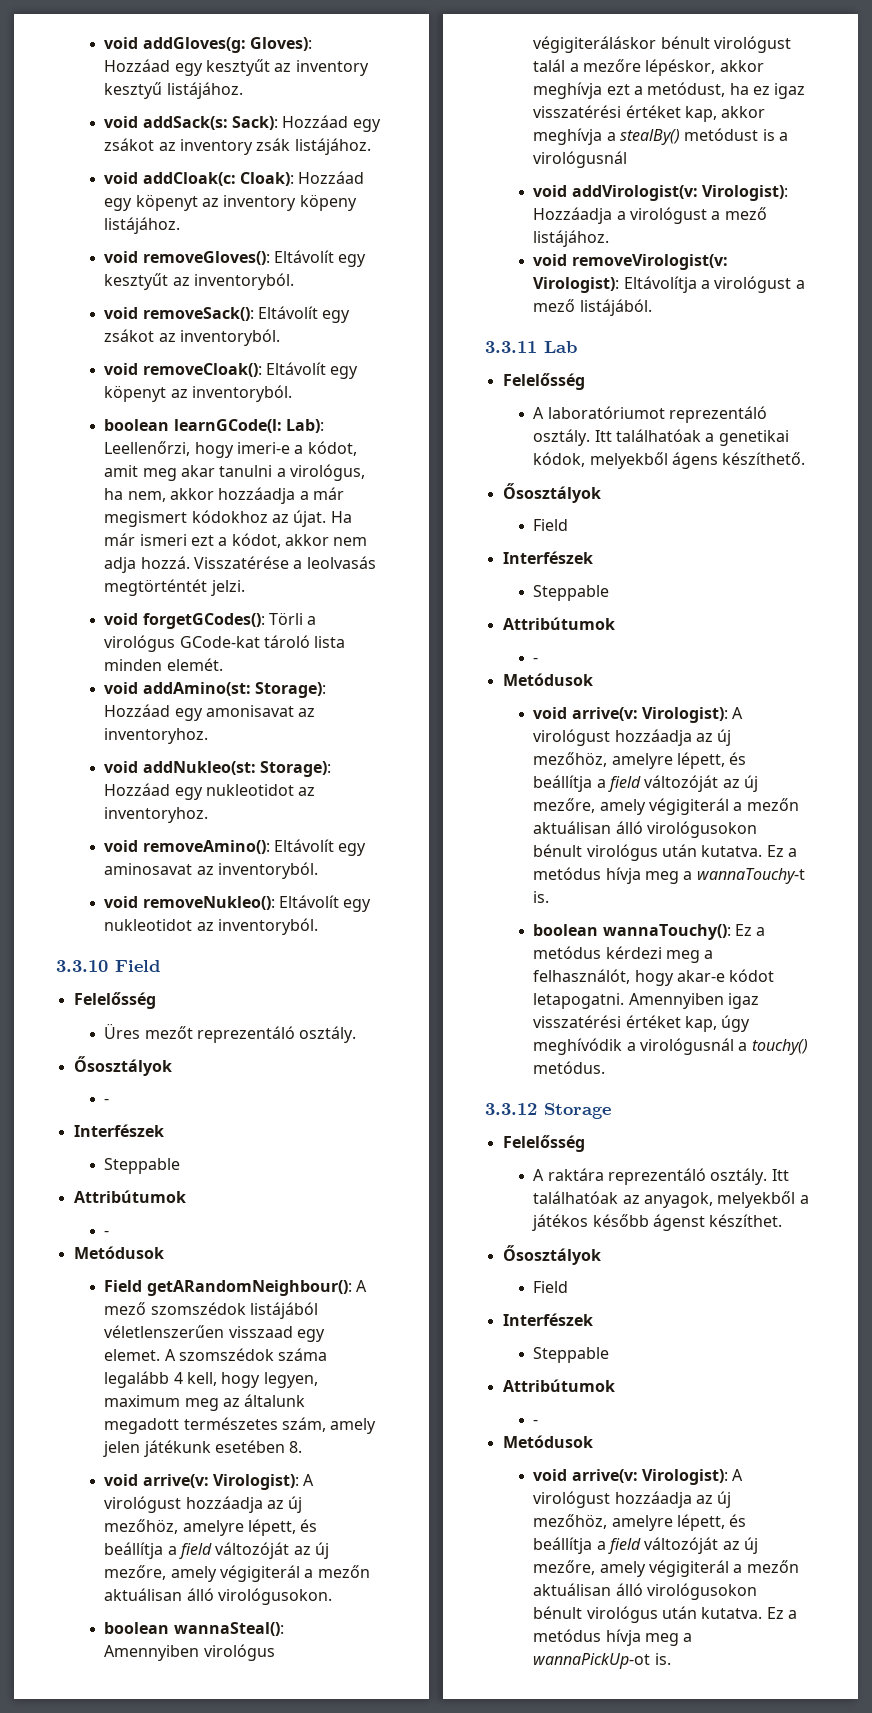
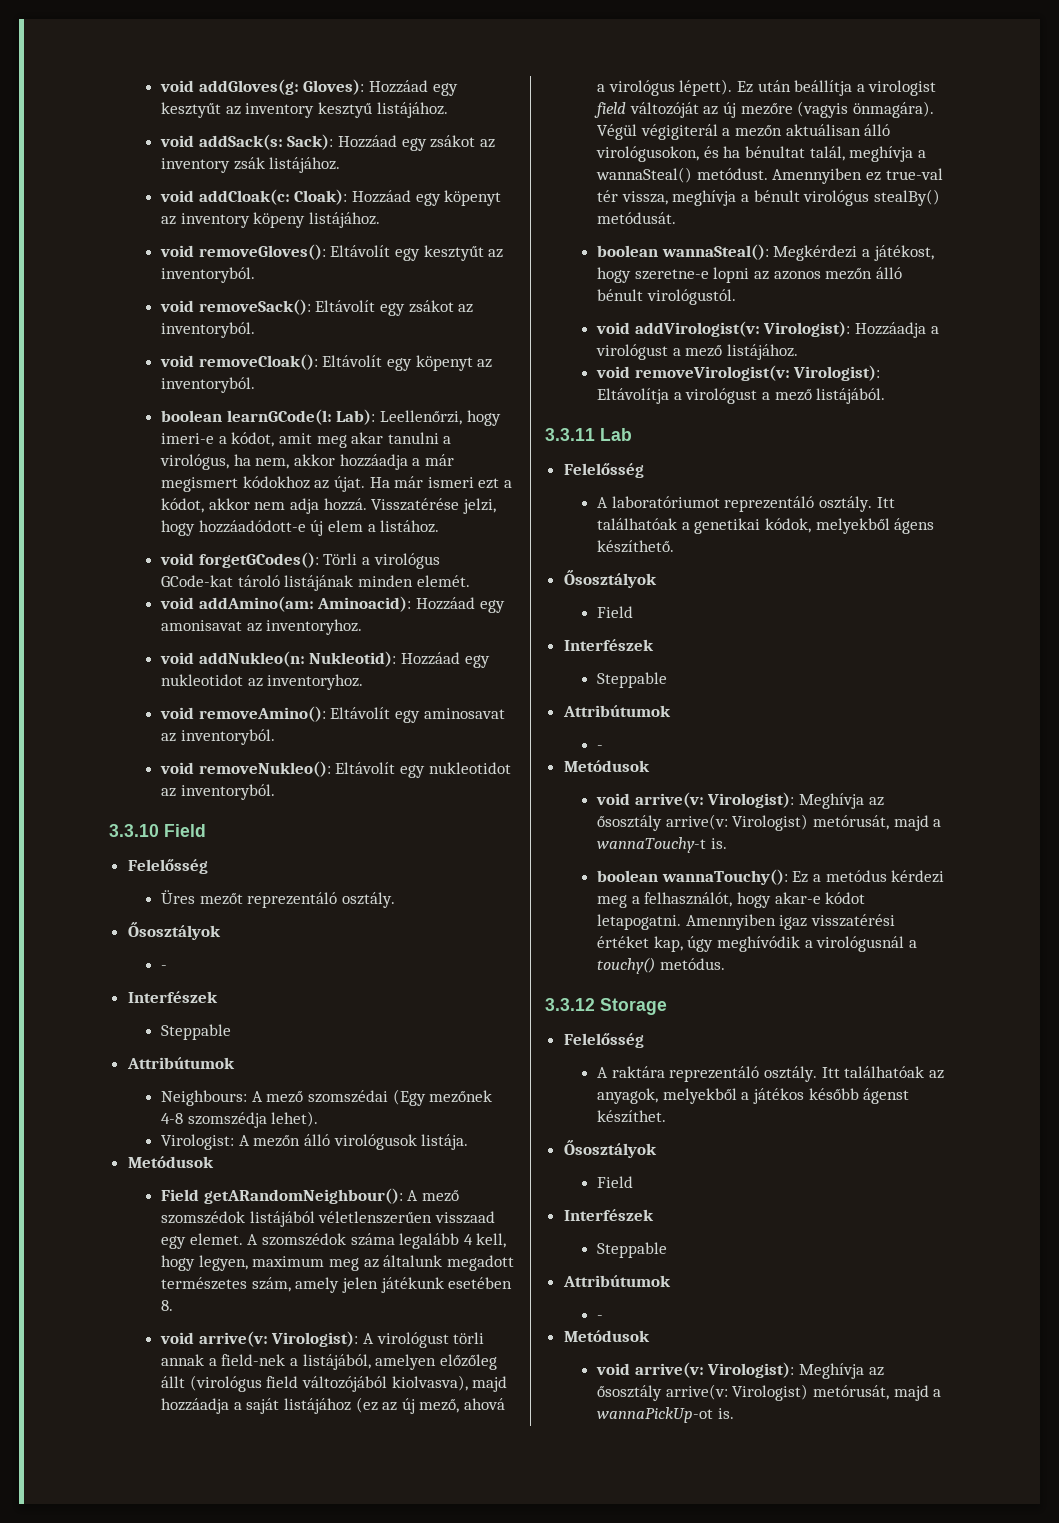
[293,556,376,569] [104,579,245,596] a leolvasás megtörténtét jelzi. -> [462,498,496,514] [161,520,440,536] jelzi, hogy hozzáadódott-e új elem a listához.
[314,636,346,648] lista -> [284,575,354,591] listájának
[142,682,326,698] addAmino(st: Storage): -> [198,596,412,612] addAmino(am: Aminoacid):
[142,761,331,777] addNukleo(st: Storage): -> [198,651,397,667] addNukleo(n: Nukleotid):
[104,1230,110,1236] - -> [161,1089,493,1106] [161,1111,319,1128] [161,1134,469,1150] Neighbours: A mező szomszédai (Egy mezőnek 4-8 szomszédja lehet). // Virologist: A mezőn álló virológusok listája.
[185,1496,303,1513] [104,1519,318,1536] [104,1542,329,1559] [104,1565,370,1582] [104,1588,332,1605] [104,1622,284,1636] [104,1644,275,1661] [533,36,791,53] [533,59,764,76] [533,82,806,99] [533,105,766,122] [533,128,788,145] [533,151,628,168] hozzáadja az új mezőhöz, amelyre lépett, és beállítja a field változóját az új mezőre, amely végigiterál a mezőn aktuálisan álló virológusokon. // boolean wannaSteal(): Amennyiben virológus végigiteráláskor bénult virológust talál a mezőre lépéskor, akkor meghívja ezt a metódust, ha ez igaz visszatérési értéket kap, akkor meghívja a stealBy() metódust is a virológusnál -> [453,1332,485,1344] [161,1354,497,1370] [161,1375,508,1392] [161,1397,506,1414] [597,79,937,96] [594,101,934,118] [597,124,891,140] [596,146,926,162] [596,167,943,184] [597,189,940,206] [597,212,677,224] [597,244,934,261] [597,267,902,283] [597,289,736,305] törli annak a field-nek a listájából, amelyen előzőleg állt (virológus field változójából kiolvasva), majd hozzáadja a saját listájához (ez az új mező, ahová a virológus lépett). Ez után beállítja a virologist field változóját az új mezőre (vagyis önmagára). Végül végigiterál a mezőn aktuálisan álló virológusokon, és ha bénultat talál, meghívja a wannaSteal() metódust. Amennyiben ez true-val tér vissza, meghívja a bénult virológus stealBy() metódusát. // boolean wannaSteal(): Megkérdezi a játékost, hogy szeretne-e lopni az azonos mezőn álló bénult virológustól.
[732,707,744,719] [533,729,732,746] [533,752,747,769] [533,775,758,792] [533,798,799,815] [533,821,757,838] [533,844,797,861] [533,867,679,884] A virológust hozzáadja az új mezőhöz, amelyre lépett, és beállítja a field változóját az új mezőre, amely végigiterál a mezőn aktuálisan álló virológusokon bénult virológus után kutatva. Ez a metódus hívja meg -> [799,793,884,809] [597,814,929,831] Meghívja az ősosztály arrive(v: Virologist) metórusát, majd
[732,1469,744,1481] [533,1491,732,1508] [533,1514,747,1531] [533,1537,758,1554] [533,1560,799,1577] [533,1583,757,1600] [533,1606,797,1623] [533,1629,679,1646] A virológust hozzáadja az új mezőhöz, amelyre lépett, és beállítja a field változóját az új mezőre, amely végigiterál a mezőn aktuálisan álló virológusokon bénult virológus után kutatva. Ez a metódus hívja meg -> [799,1363,884,1379] [597,1384,929,1401] Meghívja az ősosztály arrive(v: Virologist) metórusát, majd

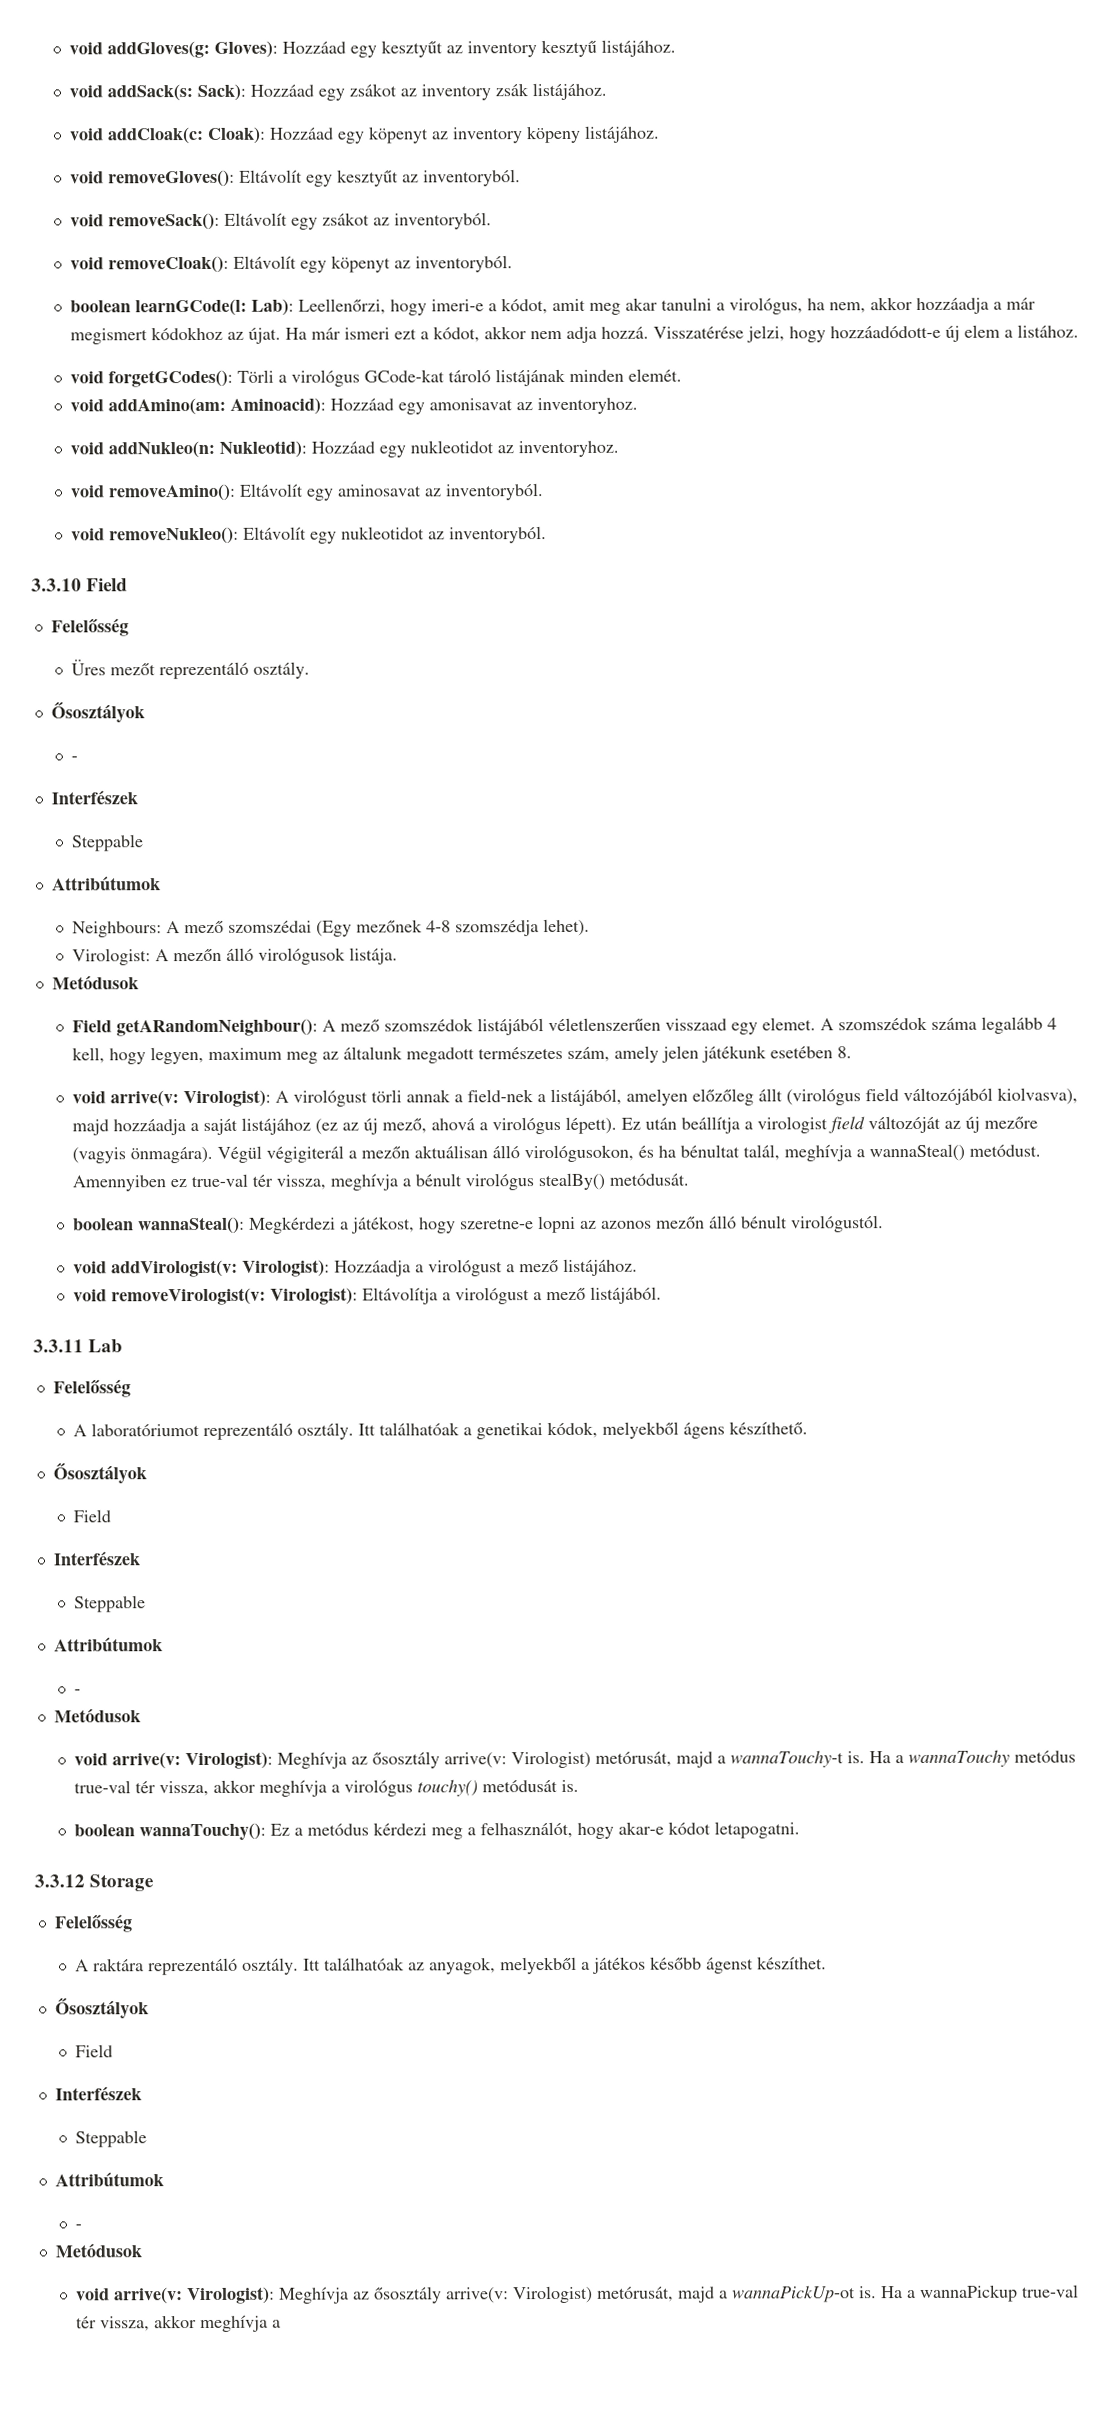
(727, 843) none -> [869,1749,1077,1768] [74,1779,580,1797] Ha a wannaTouchy metódus true-val tér vissza, akkor meghívja a virológus touchy() metódusát is.
[685,914,896,930] [597,936,917,952] [597,957,725,974] Amennyiben igaz visszatérési értéket kap, úgy meghívódik a virológusnál a touchy() metódus. -> (801, 1830) none
(734, 1413) none -> [881,2284,1080,2302] [76,2314,282,2333] Ha a wannaPickup true-val tér vissza, akkor meghívja a

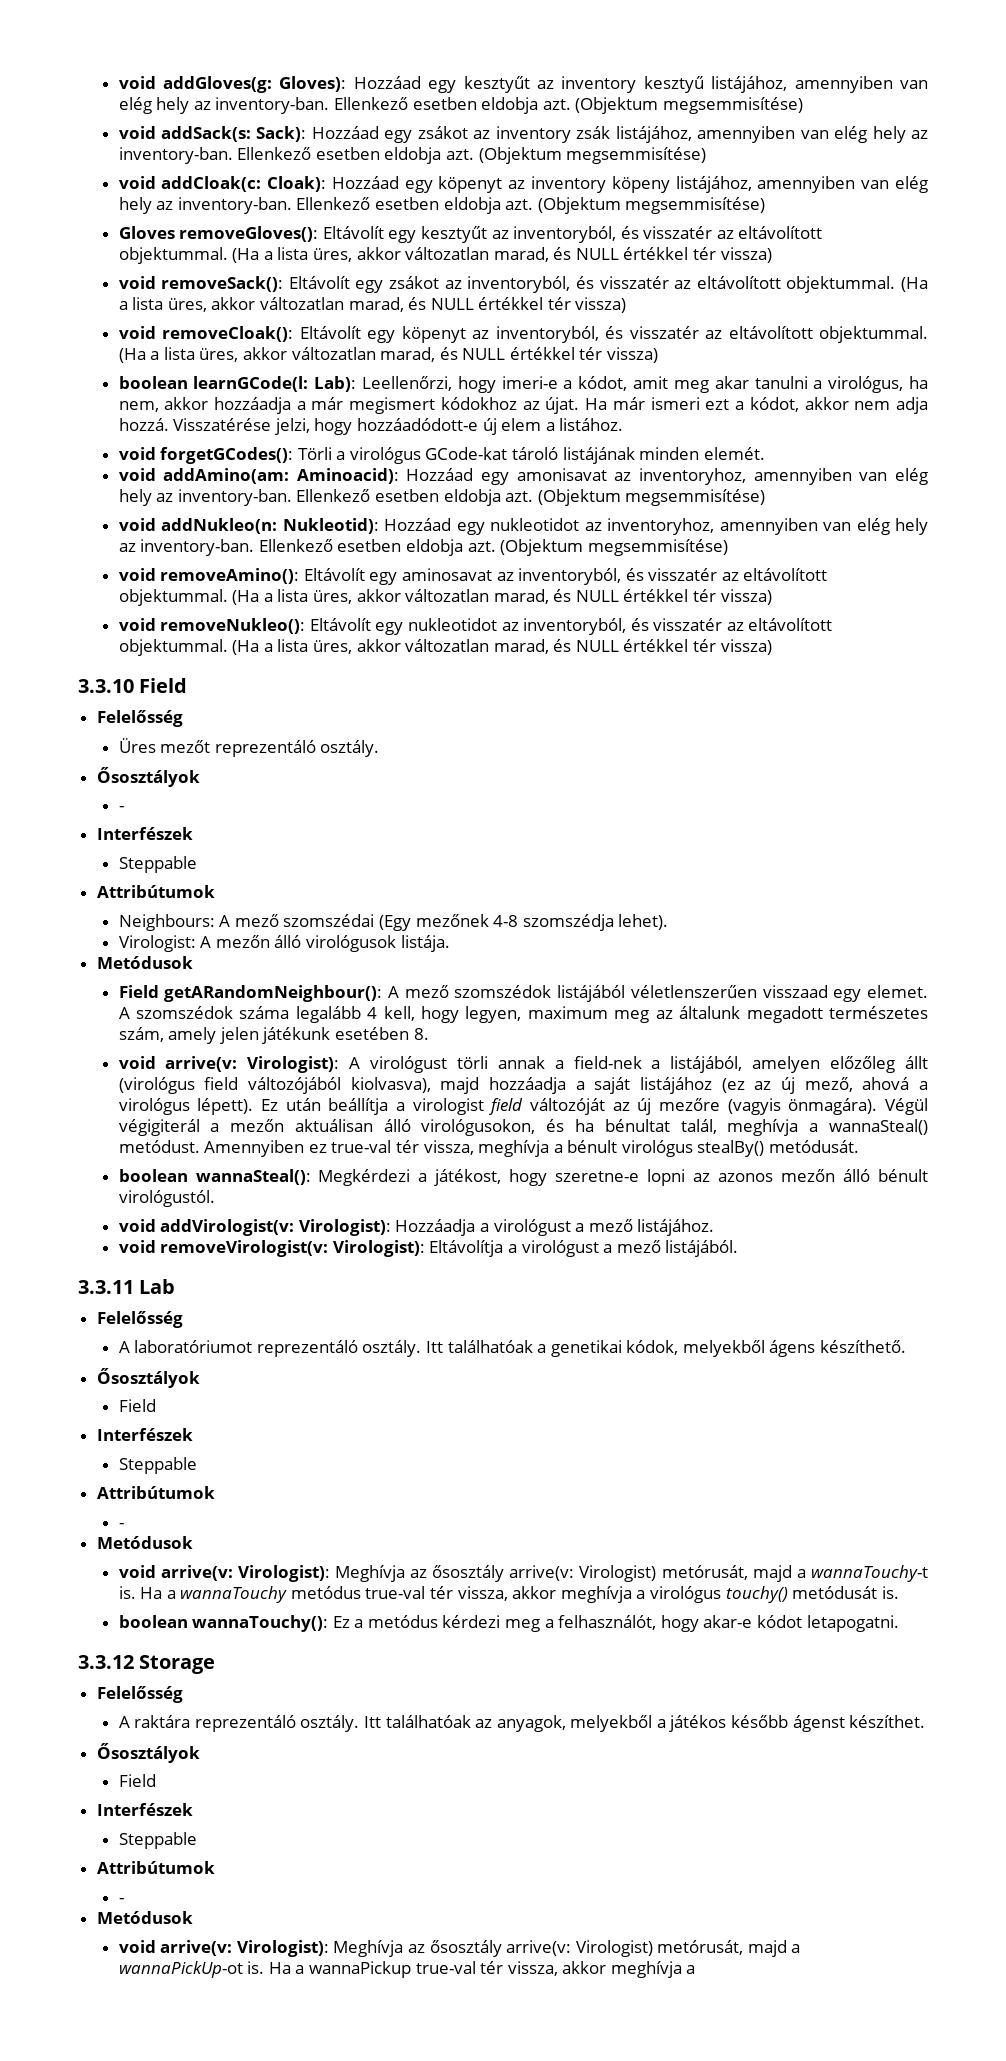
[601,39,677,57] listájához. -> [711,76,928,93] [118,97,803,114] listájához, amennyiben van elég hely az inventory-ban. Ellenkező esetben eldobja azt. (Objektum megsemmisítése)
[532,82,608,101] listájához. -> [615,126,928,143] [118,147,707,164] listájához, amennyiben van elég hely az inventory-ban. Ellenkező esetben eldobja azt. (Objektum megsemmisítése)
[584,125,661,143] [70,171,105,184] listájához. // void -> [675,176,928,193] [118,197,766,214] [118,226,175,239] listájához, amennyiben van elég hely az inventory-ban. Ellenkező esetben eldobja azt. (Objektum megsemmisítése) // Gloves
[423,169,522,187] inventoryból. -> [513,226,823,243] [118,247,772,264] inventoryból, és visszatér az eltávolított objektummal. (Ha a lista üres, akkor változatlan marad, és NULL értékkel tér vissza)
[394,212,493,230] inventoryból. -> [467,276,928,293] [118,297,627,313] inventoryból, és visszatér az eltávolított objektummal. (Ha a lista üres, akkor változatlan marad, és NULL értékkel tér vissza)
[415,255,514,273] inventoryból. -> [495,326,929,343] [118,347,659,363] inventoryból, és visszatér az eltávolított objektummal. (Ha a lista üres, akkor változatlan marad, és NULL értékkel tér vissza)
[537,397,639,415] inventoryhoz. -> [639,468,929,485] [118,489,766,506] inventoryhoz, amennyiben van elég hely az inventory-ban. Ellenkező esetben eldobja azt. (Objektum megsemmisítése)
[518,440,620,458] inventoryhoz. -> [607,518,929,535] [118,539,728,556] inventoryhoz, amennyiben van elég hely az inventory-ban. Ellenkező esetben eldobja azt. (Objektum megsemmisítése)
[445,483,545,501] inventoryból. -> [518,568,828,585] [118,589,772,606] inventoryból, és visszatér az eltávolított objektummal. (Ha a lista üres, akkor változatlan marad, és NULL értékkel tér vissza)
[449,526,548,544] inventoryból. -> [523,618,833,635] [118,639,772,656] inventoryból, és visszatér az eltávolított objektummal. (Ha a lista üres, akkor változatlan marad, és NULL értékkel tér vissza)

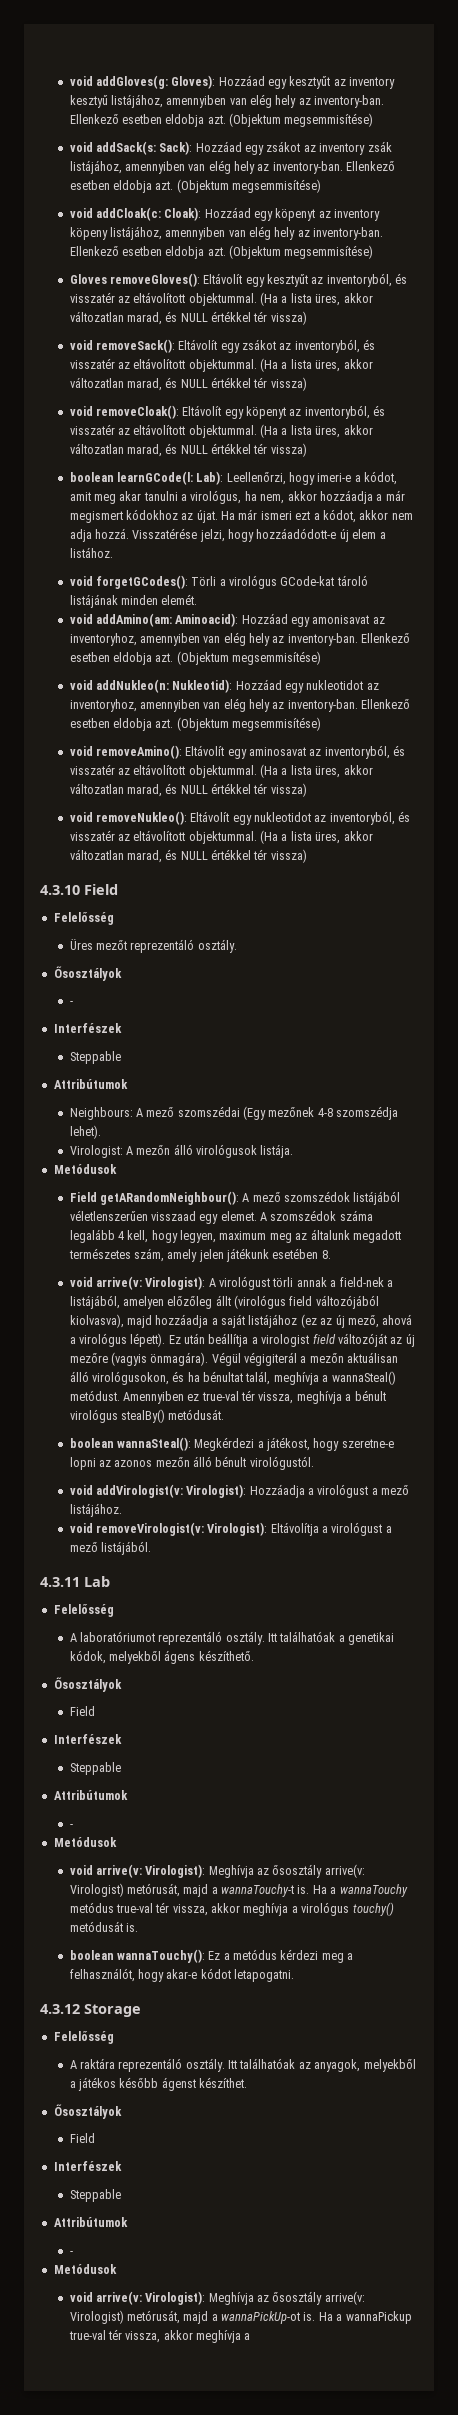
[78,679,134,693] 3.3.10 -> [40,885,80,895] 4.3.10
[78,1280,134,1294] 3.3.11 -> [40,1577,80,1587] 4.3.11
[78,1655,134,1669] 3.3.12 -> [40,2004,80,2014] 4.3.12

